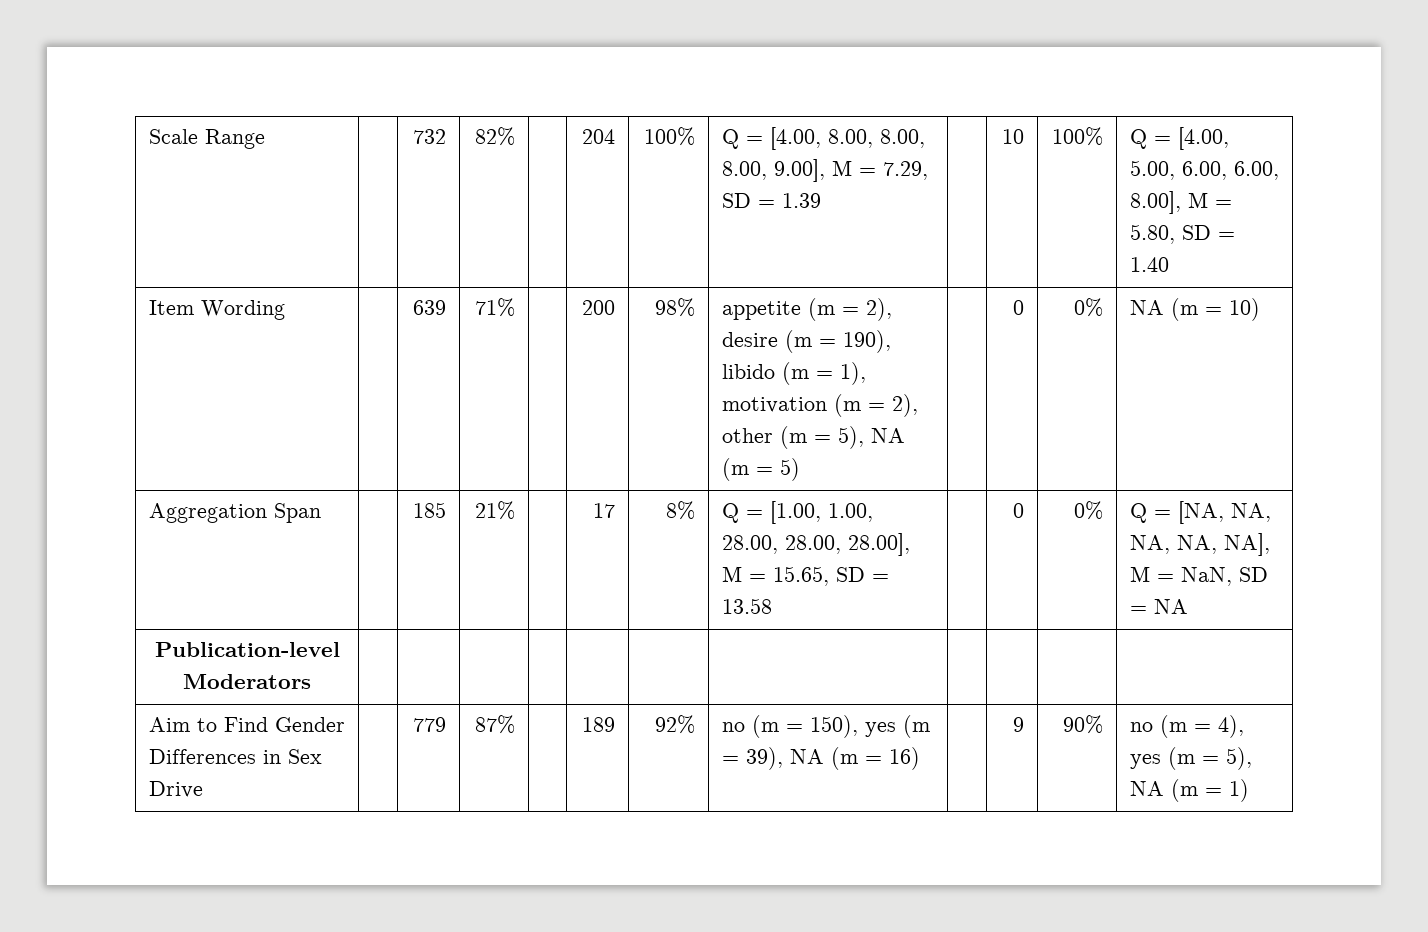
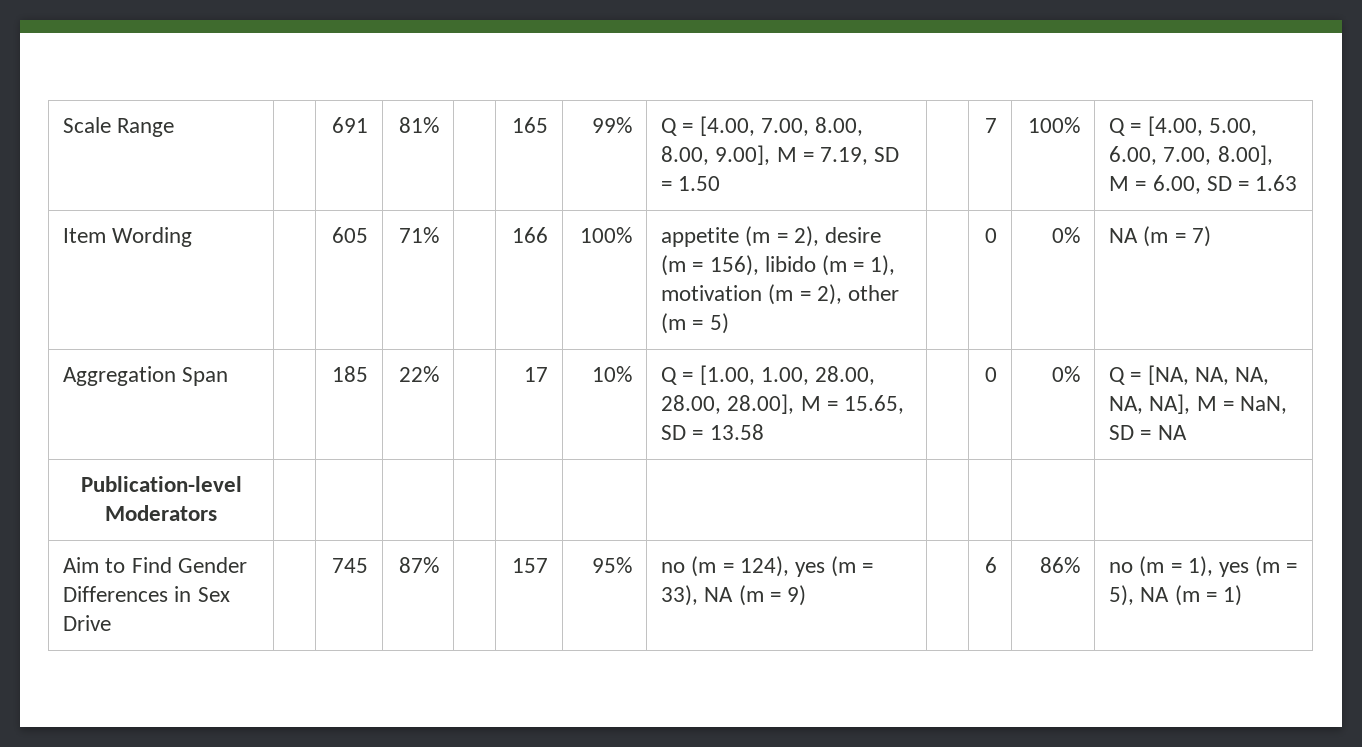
[413,129,447,144] [475,127,516,146] [582,129,616,144] [644,127,696,146] [721,127,873,150] 732 | 82% | | 204 | 100% | Q = [4.00, 8.00, -> [331,117,368,133] [398,117,439,133] [511,117,548,133] [591,117,632,133] [661,116,809,136] 691 | 81% | | 165 | 99% | Q = [4.00, 7.00,
[882,161,928,180] [721,193,821,208] [1002,129,1025,144] 7.29, SD = 1.39 | | 10 -> [819,147,900,165] [661,176,721,191] [984,118,997,133] 7.19, SD = 1.50 | | 7
[1233,161,1279,180] 6.00, -> [1163,147,1212,165] 7.00,
[1129,224,1235,244] [1129,257,1169,272] 5.80, SD = 1.40 -> [1152,175,1298,194] 6.00, SD = 1.63
[413,300,447,315] 639 -> [331,227,368,243] 605
[582,300,616,315] [655,298,696,317] 200 | 98% -> [511,227,548,243] [579,227,632,243] 166 | 100%
[842,330,891,353] 190), -> [709,255,759,276] 156),
[837,426,905,449] [721,458,773,481] 5), NA (m = -> (704, 325) none
[1228,298,1260,321] 10) -> [1191,226,1211,247] 7)
[475,501,516,520] 21% -> [398,366,439,382] 22%
[666,501,696,520] 8% -> [591,366,632,382] 10%
[413,717,447,732] 779 -> [331,558,368,573] 745
[582,717,616,732] [655,715,696,734] [721,715,930,738] [721,747,920,770] [1013,717,1025,732] [1063,715,1104,734] [1129,715,1244,738] 189 | 92% | no (m = 150), yes (m = 39), NA (m = 16) | | 9 | 90% | no (m = 4), -> [511,558,548,573] [591,557,632,573] [661,556,874,577] [661,585,806,606] [984,557,997,573] [1039,557,1080,573] [1109,556,1213,577] 157 | 95% | no (m = 124), yes (m = 33), NA (m = 9) | | 6 | 86% | no (m = 1),

